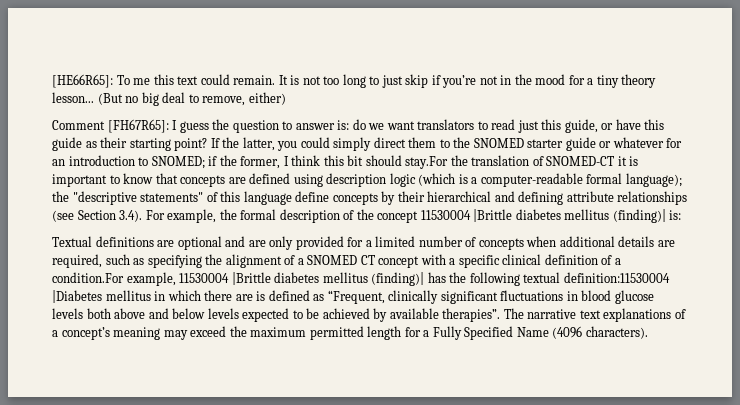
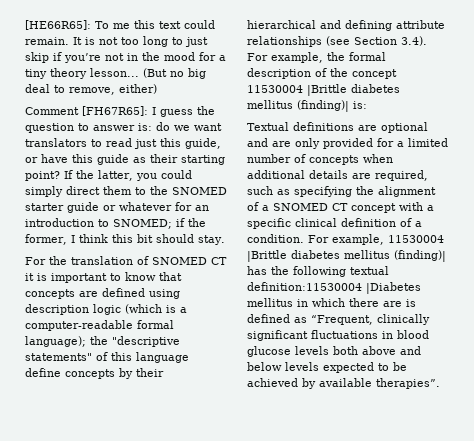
[405,156,449,169] stay.For -> [197,235,225,245] [25,257,46,265] stay. // For
[546,156,615,166] SNOMED-CT -> [152,257,227,265] SNOMED CT
[52,272,124,283] condition.For -> [247,234,329,243] condition. For
[503,308,686,322] [52,326,648,340] The narrative text explanations of a concept’s meaning may exceed the maximum permitted length for a Fully Specified Name (4096 characters). -> (440, 383) none

